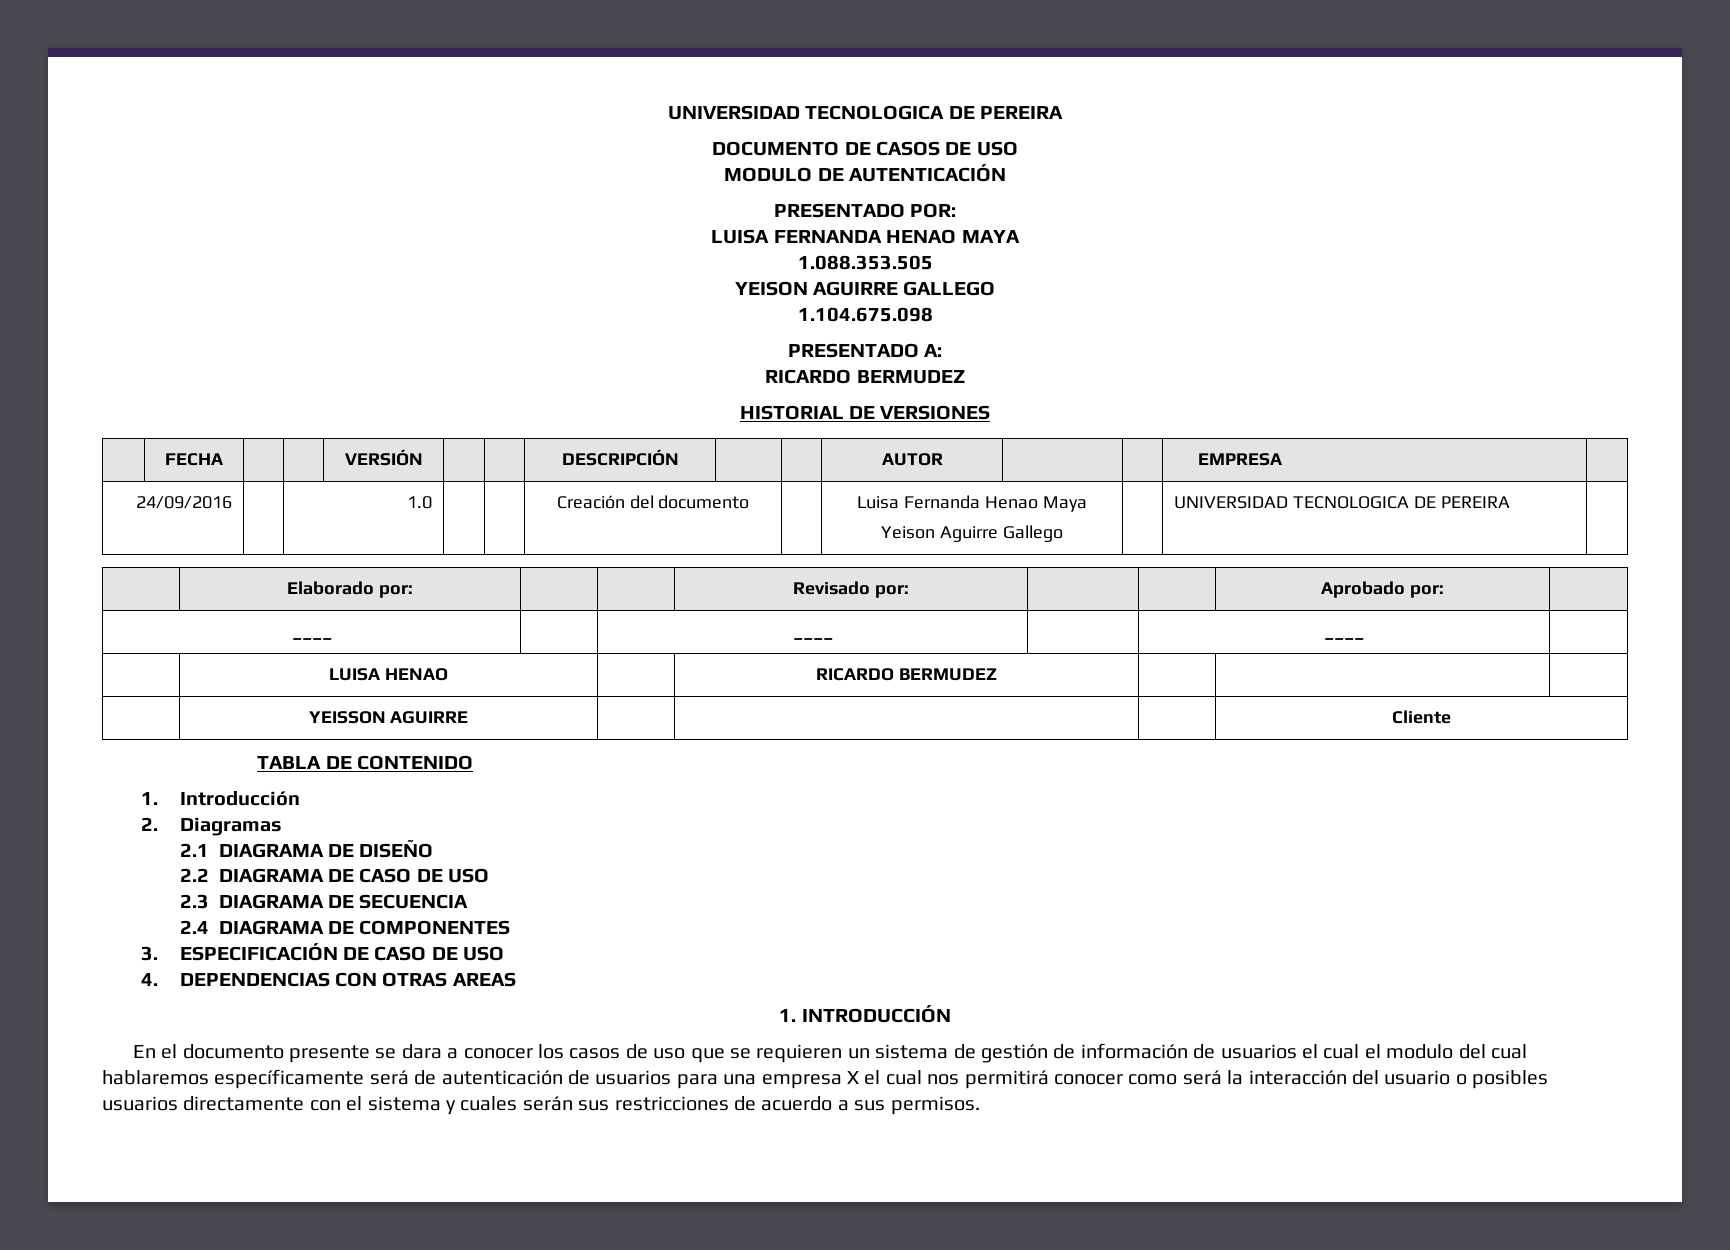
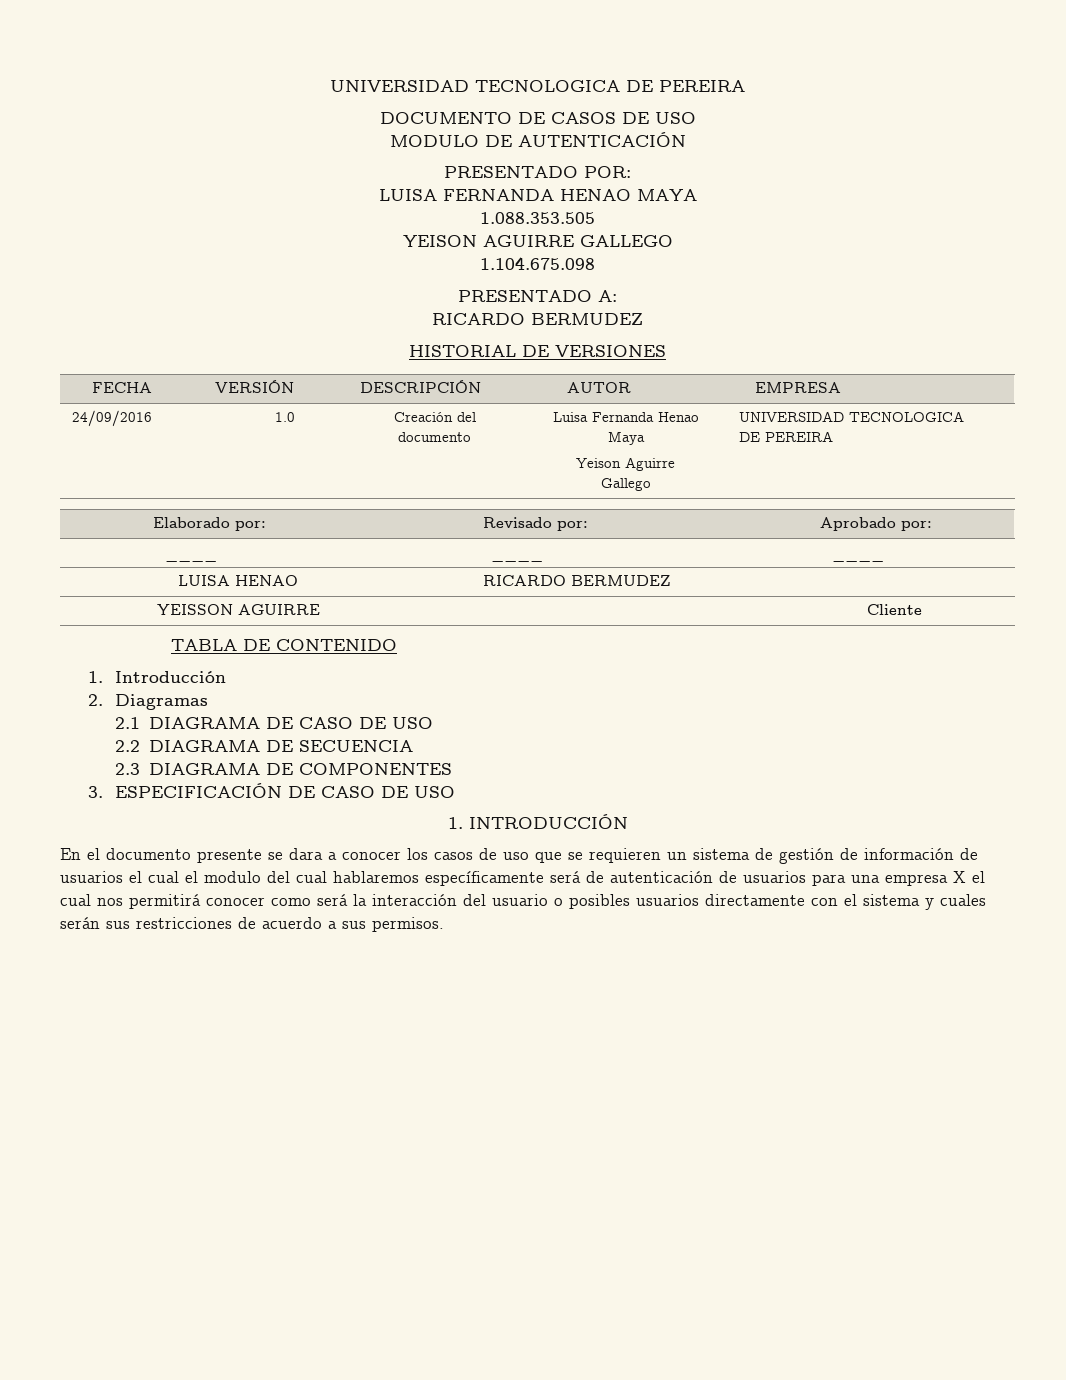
[359,839,434,858] [179,868,490,883] [179,894,209,909] DISEÑO // 2.2 DIAGRAMA DE CASO DE USO // 2.3 -> [298,717,433,729] [115,740,141,752] CASO DE USO // 2.2
[179,920,209,934] 2.4 -> [115,763,141,775] 2.3
[140,972,516,987] // 4. DEPENDENCIAS CON OTRAS AREAS -> (456, 792) none

